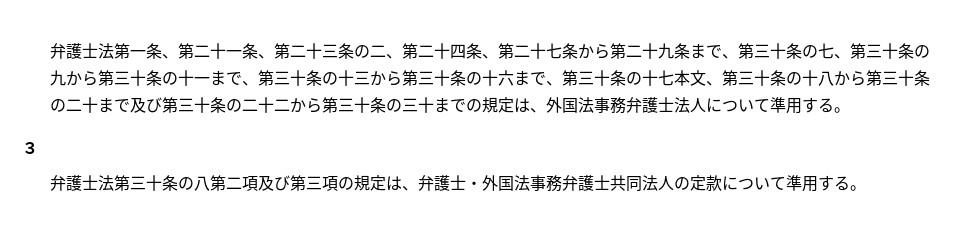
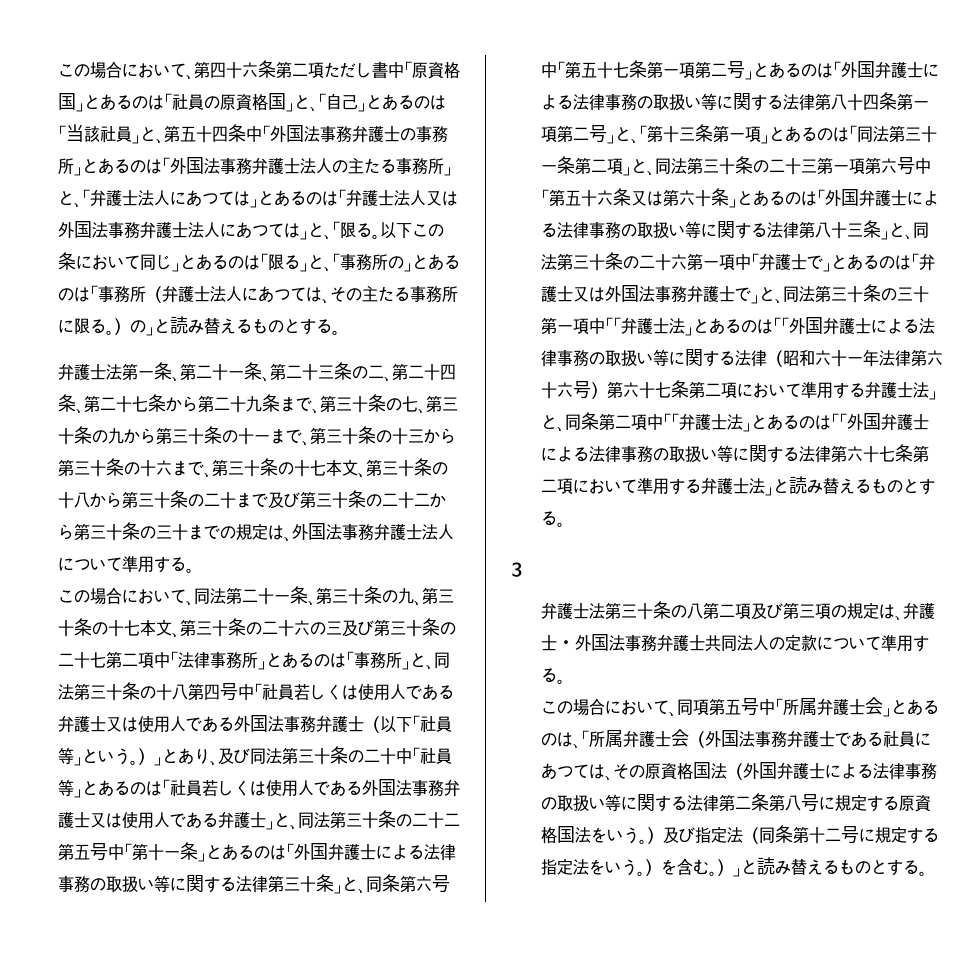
(49, 51) none -> [57,60,460,80] [57,93,446,112] [57,124,448,144] [57,157,452,176] [57,189,458,208] [57,221,444,240] [57,252,460,272] [57,285,458,304] [57,316,340,336] この場合において、第四十六条第二項ただし書中「原資格国」とあるのは「社員の原資格国」と、「自己」とあるのは「当該社員」と、第五十四条中「外国法事務弁護士の事務所」とあるのは「外国法事務弁護士法人の主たる事務所」と、「弁護士法人にあつては」とあるのは「弁護士法人又は外国法事務弁護士法人にあつては」と、「限る。以下この条において同じ」とあるのは「限る」と、「事務所の」とあるのは「事務所（弁護士法人にあつては、その主たる事務所に限る。）の」と読み替えるものとする。 //
(850, 110) none -> [57,586,454,606] [57,618,456,638] [57,651,450,670] [57,682,454,701] [57,715,452,733] [57,746,452,766] [57,779,460,798] [57,810,460,830] [57,842,456,862] [57,874,450,894] [540,60,939,80] [540,92,929,111] [540,124,937,144] [540,156,931,176] [540,188,939,208] [540,220,929,240] [540,252,935,272] [540,284,929,304] [540,317,935,336] [540,349,943,367] [540,380,937,400] [540,412,929,432] [540,444,929,463] [540,476,935,496] [540,511,565,527] // この場合において、同法第二十一条、第三十条の九、第三十条の十七本文、第三十条の二十六の三及び第三十条の二十七第二項中「法律事務所」とあるのは「事務所」と、同法第三十条の十八第四号中「社員若しくは使用人である弁護士又は使用人である外国法事務弁護士（以下「社員等」という。）」とあり、及び同法第三十条の二十中「社員等」とあるのは「社員若しくは使用人である外国法事務弁護士又は使用人である弁護士」と、同法第三十条の二十二第五号中「第十一条」とあるのは「外国弁護士による法律事務の取扱い等に関する法律第三十条」と、同条第六号中「第五十七条第一項第二号」とあるのは「外国弁護士による法律事務の取扱い等に関する法律第八十四条第一項第二号」と、「第十三条第一項」とあるのは「同法第三十一条第二項」と、同法第三十条の二十三第一項第六号中「第五十六条又は第六十条」とあるのは「外国弁護士による法律事務の取扱い等に関する法律第八十三条」と、同法第三十条の二十六第一項中「弁護士で」とあるのは「弁護士又は外国法事務弁護士で」と、同法第三十条の三十第一項中「「弁護士法」とあるのは「「外国弁護士による法律事務の取扱い等に関する法律（昭和六十一年法律第六十六号）第六十七条第二項において準用する弁護士法」と、同条第二項中「「弁護士法」とあるのは「「外国弁護士による法律事務の取扱い等に関する法律第六十七条第二項において準用する弁護士法」と読み替えるものとする。
(866, 188) none -> [540,697,939,717] [540,729,931,749] [540,762,937,781] [540,793,931,812] [540,825,939,844] [540,857,927,877] // この場合において、同項第五号中「所属弁護士会」とあるのは、「所属弁護士会（外国法事務弁護士である社員にあつては、その原資格国法（外国弁護士による法律事務の取扱い等に関する法律第二条第八号に規定する原資格国法をいう。）及び指定法（同条第十二号に規定する指定法をいう。）を含む。）」と読み替えるものとする。

